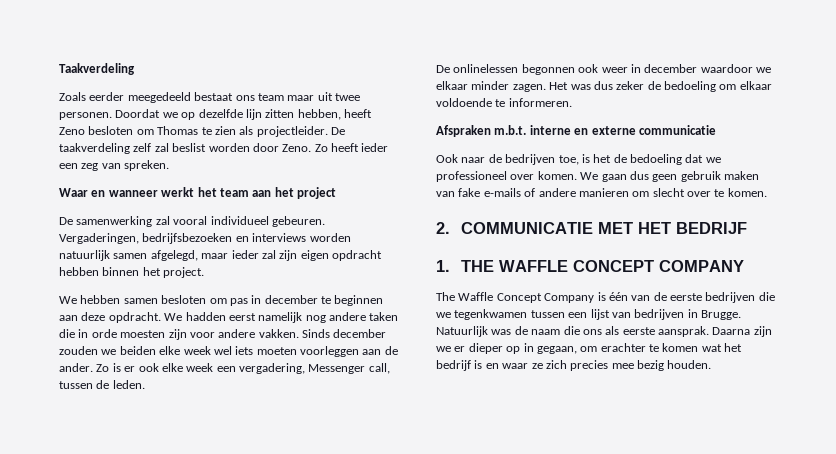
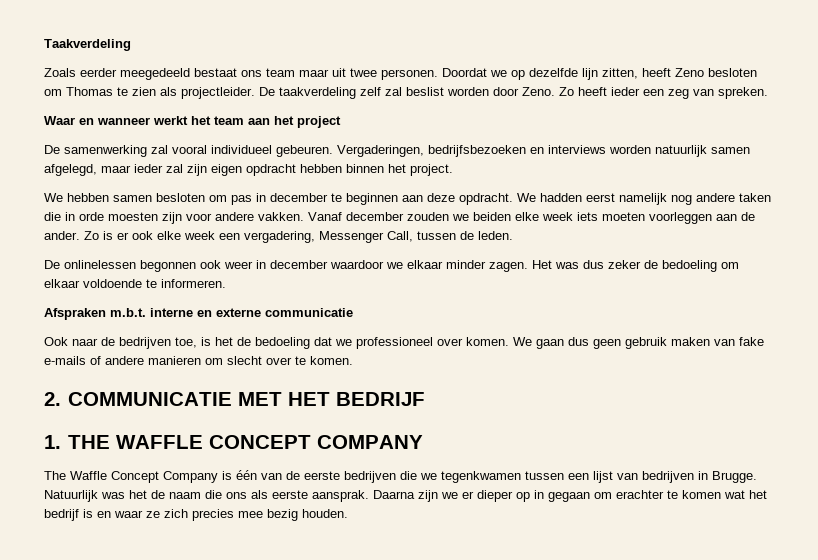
[265,109,341,120] zitten hebben, -> [602,68,638,79] zitten,
[302,329,330,338] Sinds -> [308,212,342,221] Vanaf
[213,346,232,355] wel -> (573, 216) none
[368,363,390,374] call, -> [387,231,413,242] Call,
(512, 332) none -> [129,490,147,499] het
[536,346,577,354] gegaan, -> [548,492,590,502] gegaan

